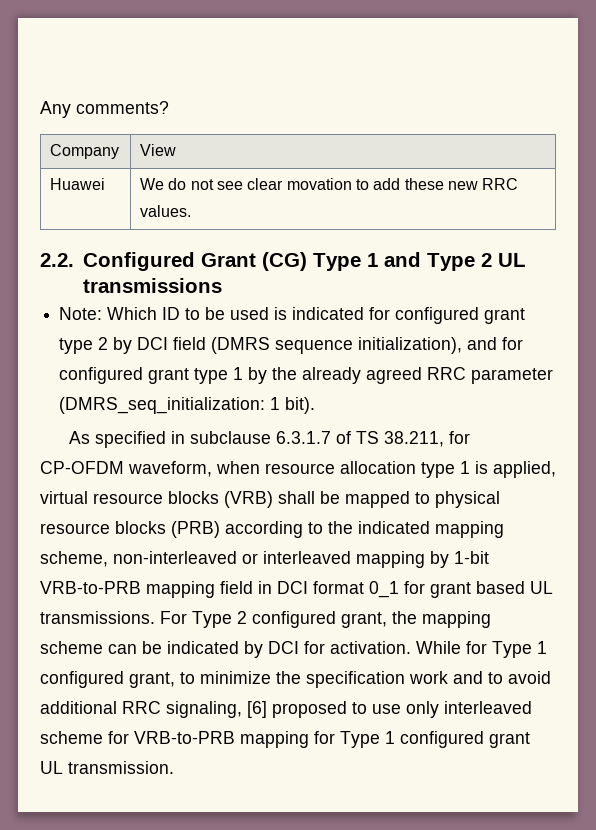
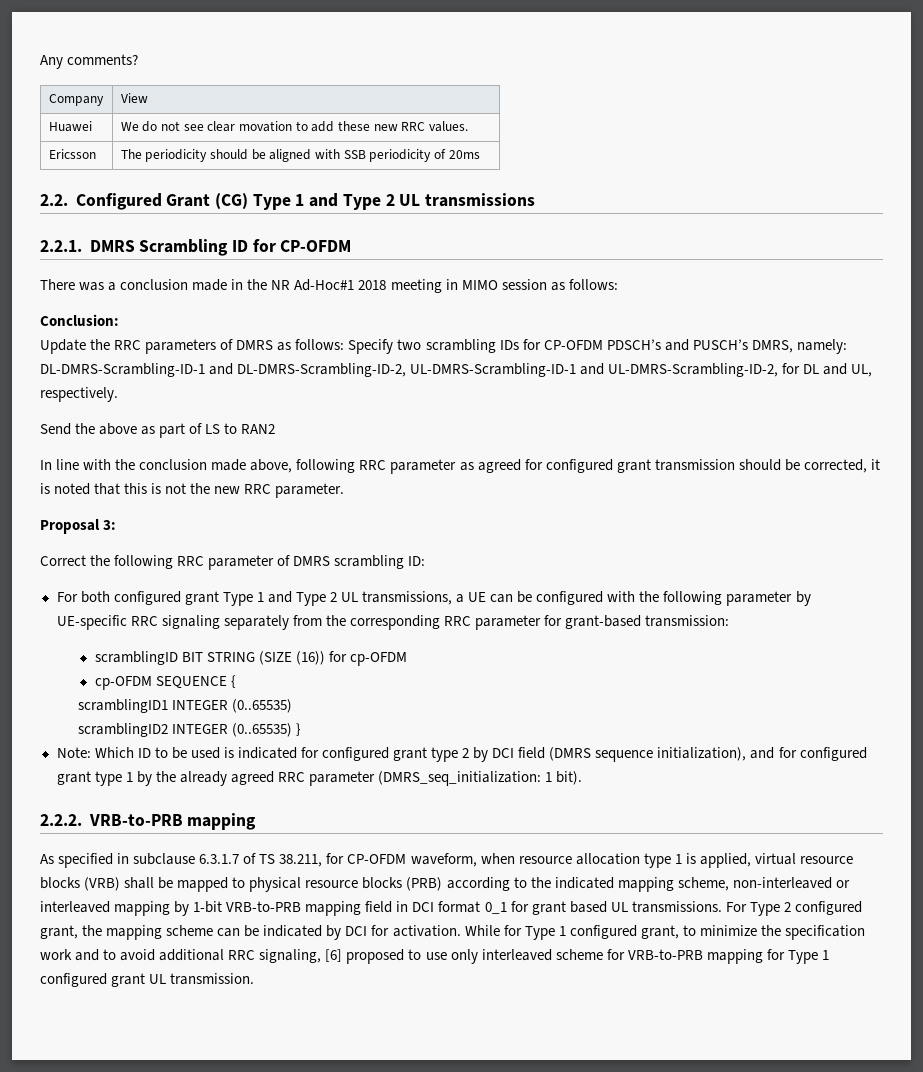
(192, 211) none -> [48,149,96,159] [120,149,480,162] // Ericsson | The periodicity should be aligned with SSB periodicity of 20ms
(222, 285) none -> [40,239,352,256] [40,279,618,293] [40,314,119,326] [40,339,847,354] [40,363,873,377] [40,387,118,402] [40,423,276,438] [40,459,880,474] [40,483,345,498] [40,519,117,534] [40,555,426,570] [56,591,811,606] [56,615,730,630] [94,651,408,666] [94,675,236,690] [78,699,293,713] [78,723,302,737] // 2.2.1. DMRS Scrambling ID for CP-OFDM // There was a conclusion made in the NR Ad-Hoc#1 2018 meeting in MIMO session as follows: // Conclusion: // Update the RRC parameters of DMRS as follows: Specify two scrambling IDs for CP-OFDM PDSCH’s and PUSCH’s DMRS, namely: DL-DMRS-Scrambling-ID-1 and DL-DMRS-Scrambling-ID-2, UL-DMRS-Scrambling-ID-1 and UL-DMRS-Scrambling-ID-2, for DL and UL, respectively. // Send the above as part of LS to RAN2 // In line with the conclusion made above, following RRC parameter as agreed for configured grant transmission should be corrected, it is noted that this is not the new RRC parameter. // Proposal 3: // Correct the following RRC parameter of DMRS scrambling ID: // For both configured grant Type 1 and Type 2 UL transmissions, a UE can be configured with the following parameter by UE-specific RRC signaling separately from the corresponding RRC parameter for grant-based transmission: // scramblingID BIT STRING (SIZE (16)) for cp-OFDM // cp-OFDM SEQUENCE { // scramblingID1 INTEGER (0..65535) // scramblingID2 INTEGER (0..65535) }
(316, 405) none -> [40,813,257,830] // 2.2.2. VRB-to-PRB mapping

